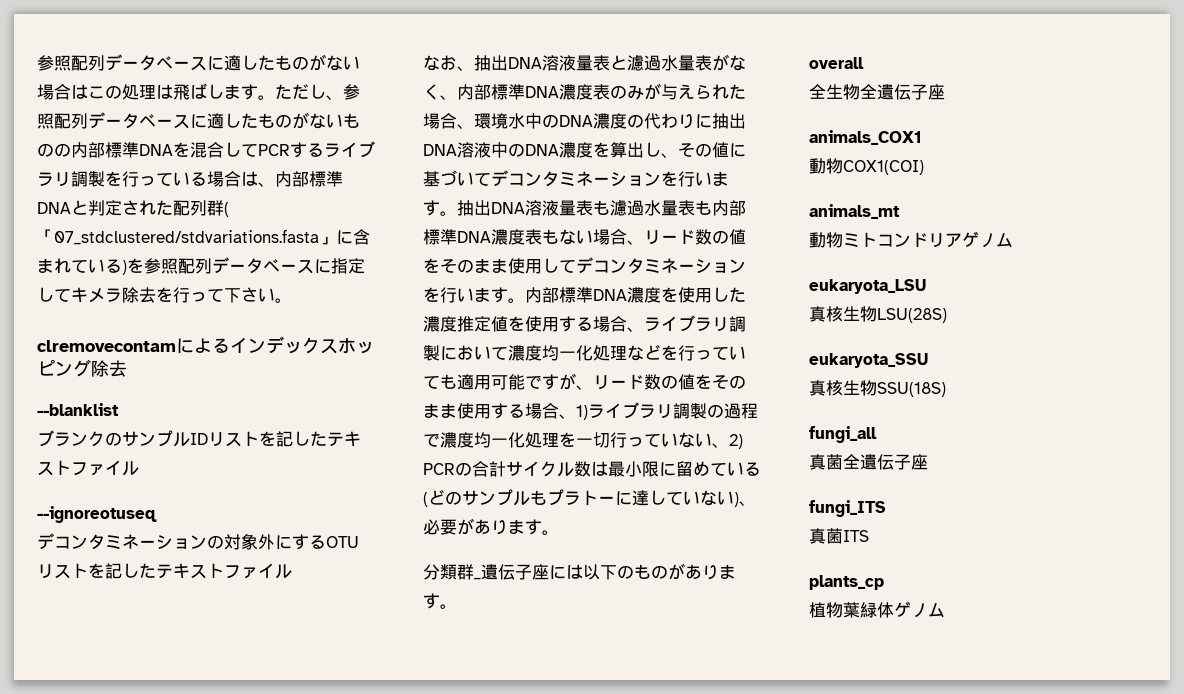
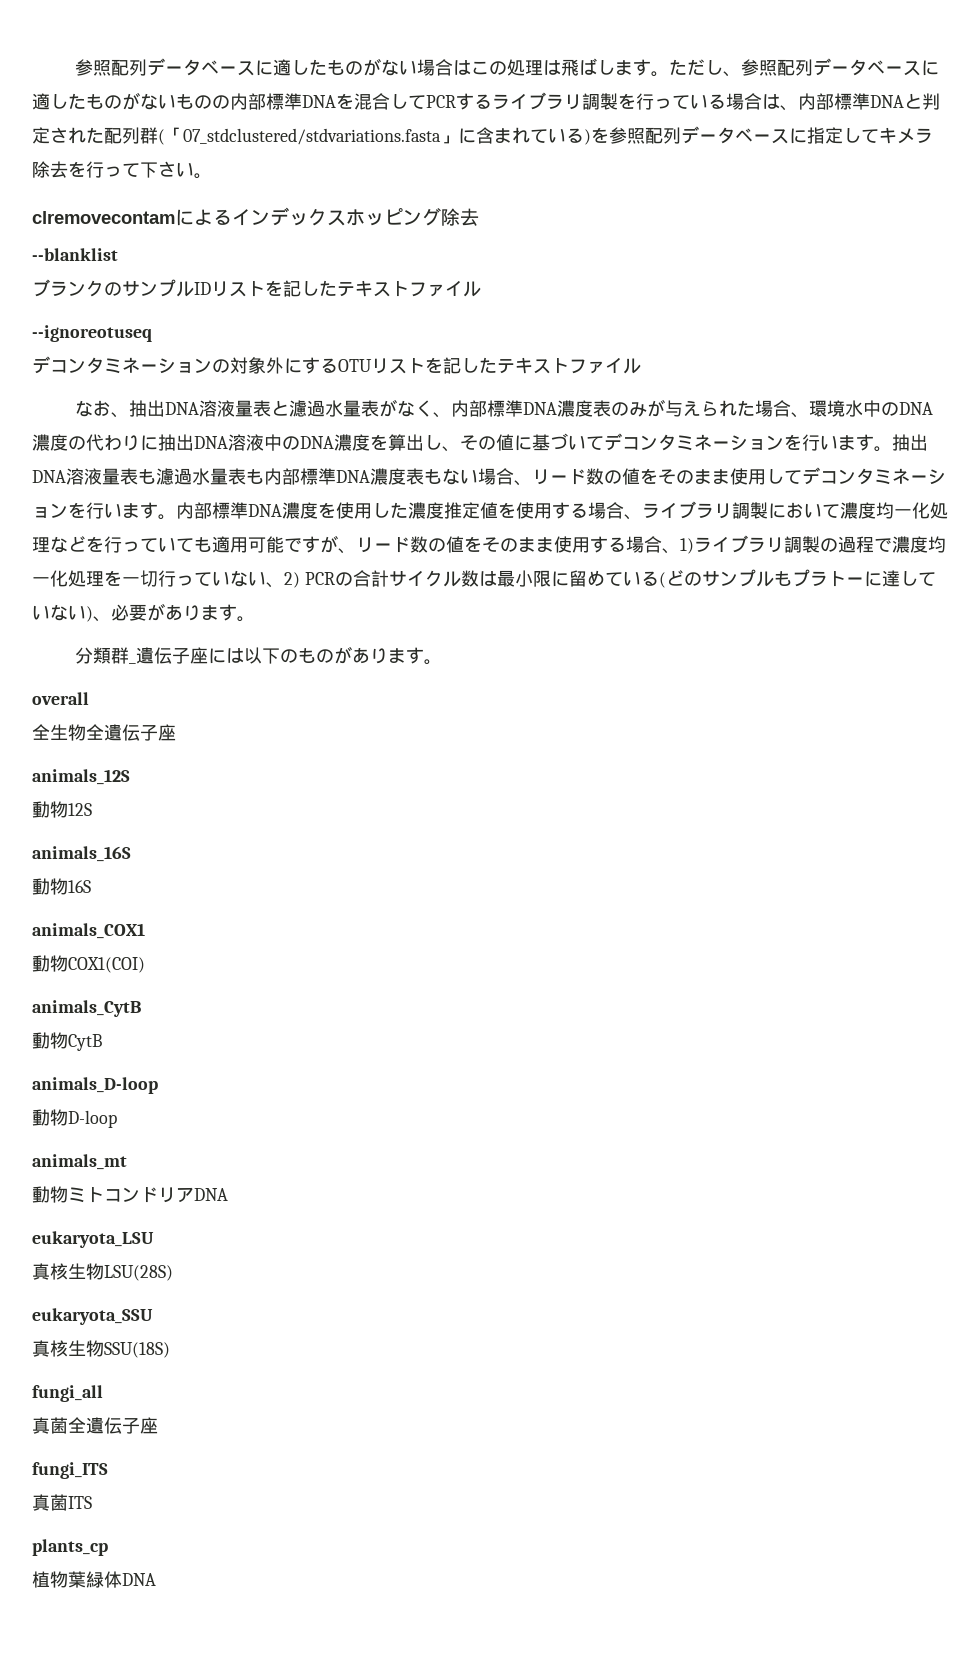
[809,130,922,145] [809,158,924,175] animals_COX1 // 動物COX1(COI) -> [32,769,130,785] [32,801,92,818] [32,846,131,862] [32,878,91,895] [32,923,145,939] [32,955,145,973] [32,1000,141,1017] [32,1032,102,1051] [32,1077,158,1094] [32,1109,117,1128] animals_12S // 動物12S // animals_16S // 動物16S // animals_COX1 // 動物COX1(COI) // animals_CytB // 動物CytB // animals_D-loop // 動物D-loop
[962,231,1013,248] ゲノム -> [194,1188,228,1201] DNA
[894,601,945,618] ゲノム -> [122,1573,156,1586] DNA

